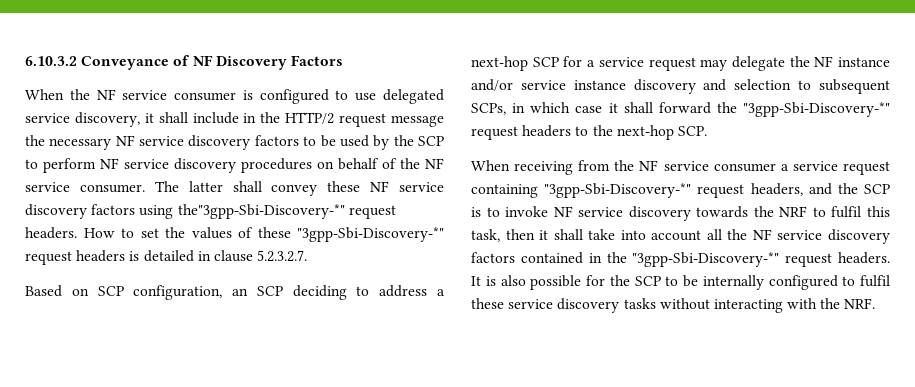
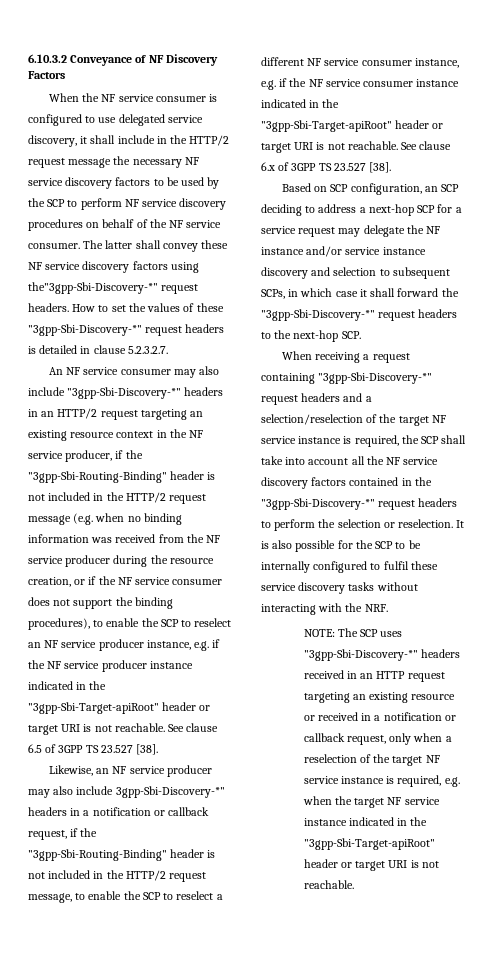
(308, 256) none -> [48,366,220,378] [28,387,224,399] [28,408,204,420] [28,429,204,441] [28,450,143,462] [28,471,216,483] [28,492,207,504] [28,513,182,525] [28,534,221,543] [28,555,214,567] [28,576,223,587] [28,597,173,609] [28,618,232,630] [28,639,221,651] [28,660,193,672] [28,681,107,690] [28,702,211,714] [28,723,219,735] [28,744,159,755] [48,765,212,777] [28,786,225,798] [28,807,210,816] [28,828,98,840] [28,849,216,861] [28,870,207,882] [28,891,223,903] [261,57,459,68] [261,78,460,90] [261,99,340,108] [261,120,444,132] [261,141,452,153] [261,162,392,173] // An NF service consumer may also include "3gpp-Sbi-Discovery-*" headers in an HTTP/2 request targeting an existing resource context in the NF service producer, if the "3gpp-Sbi-Routing-Binding" header is not included in the HTTP/2 request message (e.g. when no binding information was received from the NF service producer during the resource creation, or if the NF service consumer does not support the binding procedures), to enable the SCP to reselect an NF service producer instance, e.g. if the NF service producer instance indicated in the "3gpp-Sbi-Target-apiRoot" header or target URI is not reachable. See clause 6.5 of 3GPP TS 23.527 [38]. // Likewise, an NF service producer may also include 3gpp-Sbi-Discovery-*" headers in a notification or callback request, if the "3gpp-Sbi-Routing-Binding" header is not included in the HTTP/2 request message, to enable the SCP to reselect a different NF service consumer instance, e.g. if the NF service consumer instance indicated in the "3gpp-Sbi-Target-apiRoot" header or target URI is not reachable. See clause 6.x of 3GPP TS 23.527 [38].
[578,160,890,175] [471,183,891,198] [471,206,890,221] [471,229,549,242] from the NF service consumer a service request containing "3gpp-Sbi-Discovery-*" request headers, and the SCP is to invoke NF service discovery towards the NRF to fulfil this task, then it -> [363,353,410,363] [261,372,433,384] [261,393,372,405] [261,414,446,426] [261,435,440,447] a request containing "3gpp-Sbi-Discovery-*" request headers and a selection/reselection of the target NF service instance is required, the SCP
[838,252,890,264] headers. -> [418,498,458,507] [261,519,454,531] headers to perform the selection or reselection.
(876, 303) none -> [303,628,403,637] [303,649,460,661] [303,670,445,682] [303,692,456,703] [303,712,456,721] [303,733,452,745] [303,754,440,766] [303,775,460,787] [302,796,440,808] [303,817,428,826] [303,838,435,850] [303,859,439,871] [303,880,354,889] // NOTE: The SCP uses "3gpp-Sbi-Discovery-*" headers received in an HTTP request targeting an existing resource or received in a notification or callback request, only when a reselection of the target NF service instance is required, e.g. when the target NF service instance indicated in the "3gpp-Sbi-Target-apiRoot" header or target URI is not reachable.

